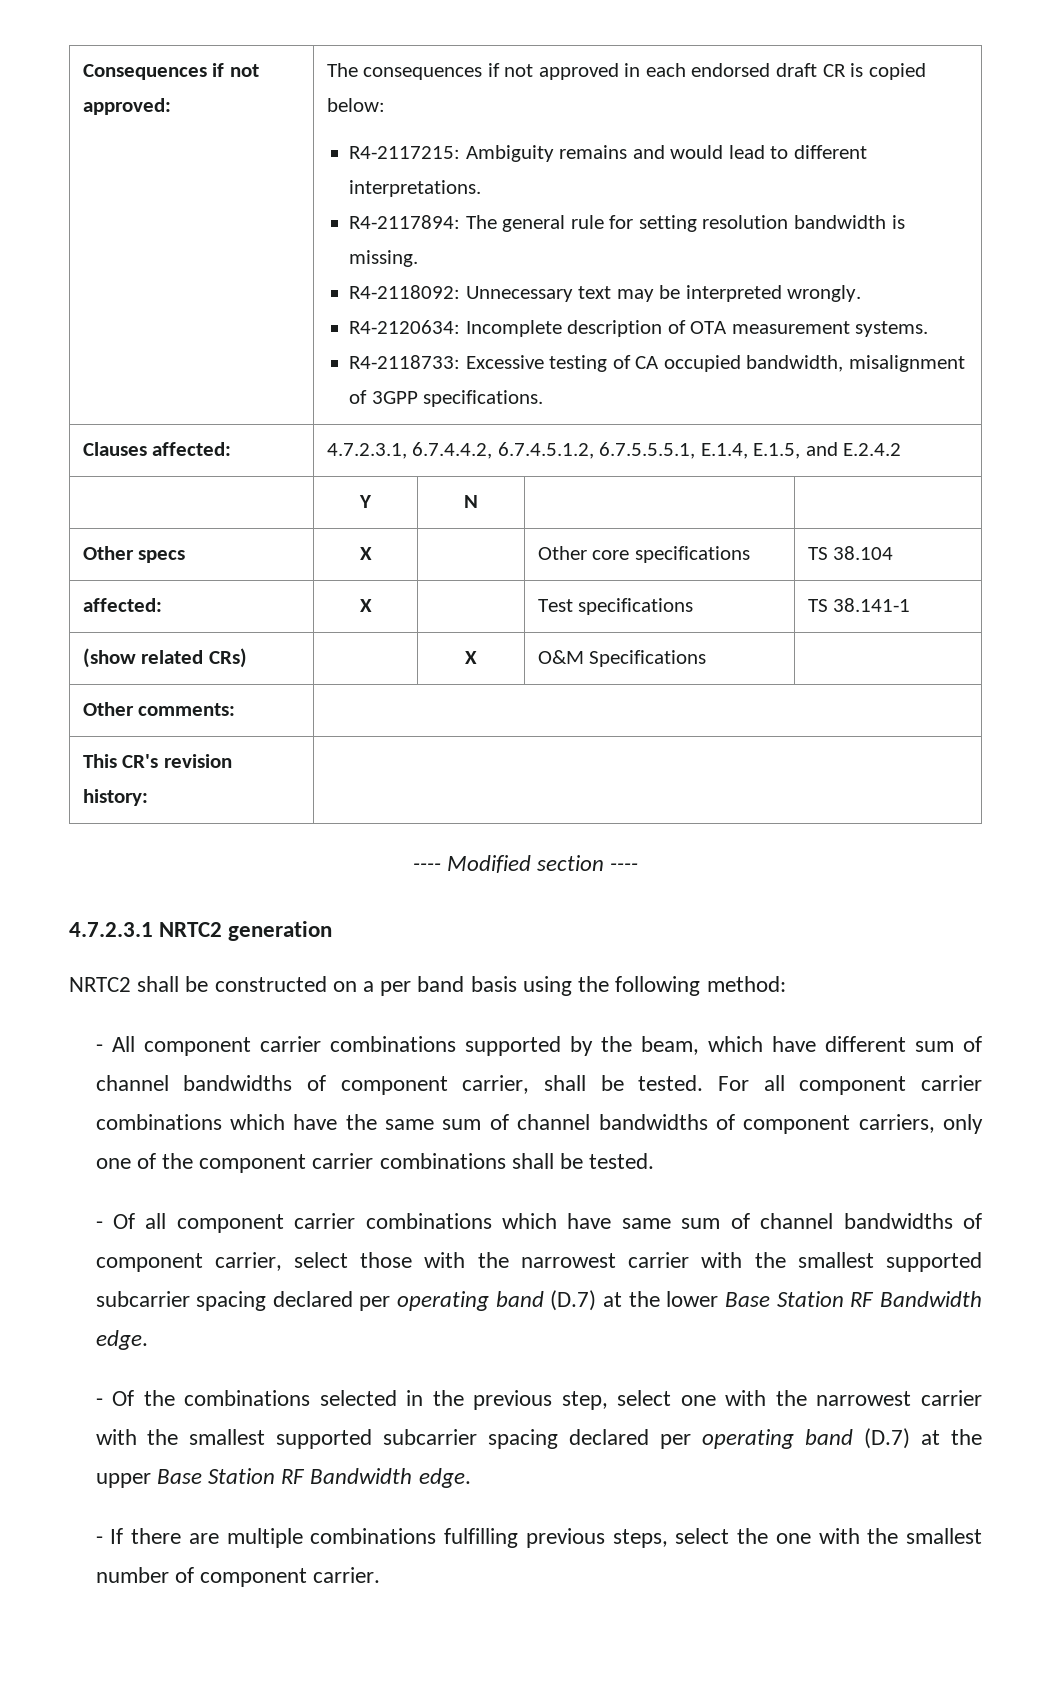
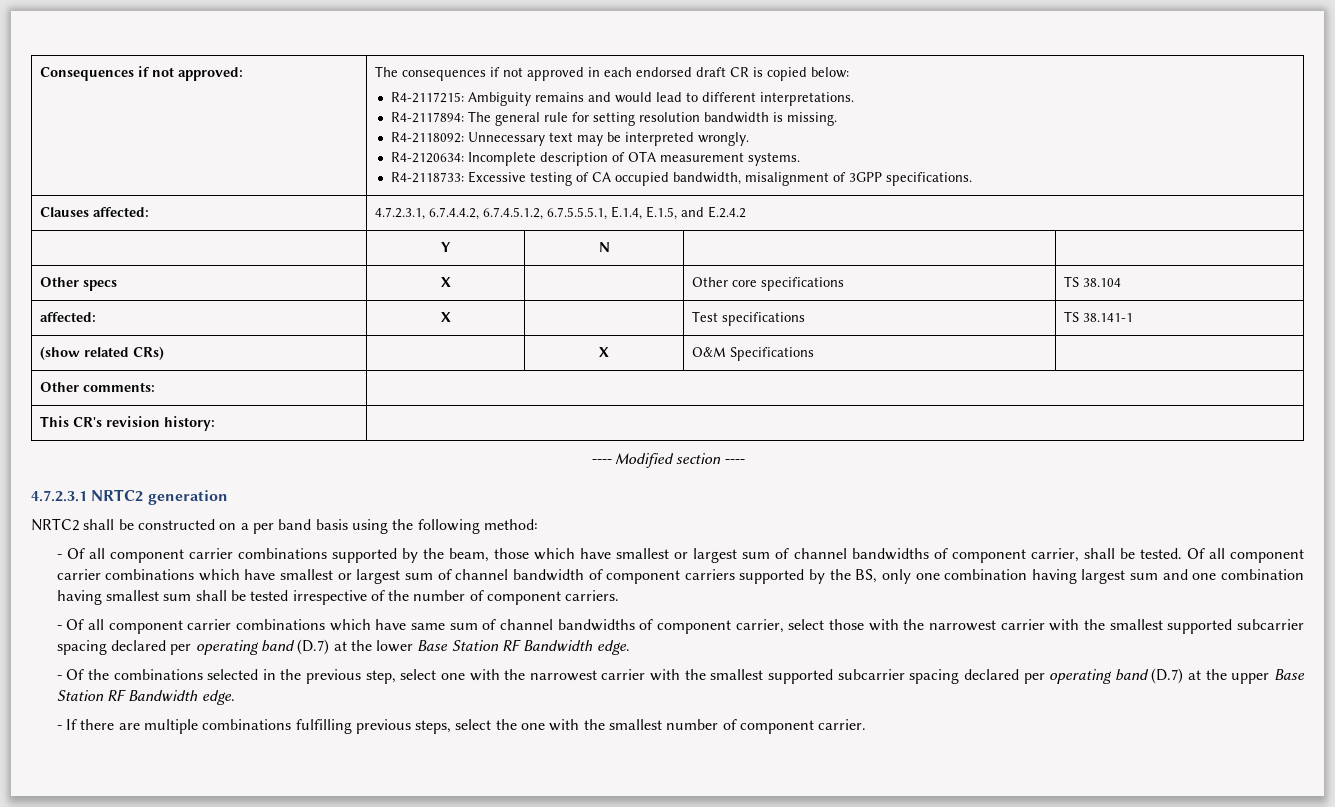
[111,1036,135,1052] All -> [66,548,105,559] Of all
[707,1036,906,1052] which have different -> [494,548,738,563] those which have smallest or largest
[717,1075,982,1095] [95,1114,983,1134] [95,1153,655,1173] For all component carrier combinations which have the same sum of channel bandwidths of component carriers, only one of the component carrier combinations shall be tested. -> [1186,548,1305,563] [56,569,1305,584] [56,590,620,605] Of all component carrier combinations which have smallest or largest sum of channel bandwidth of component carriers supported by the BS, only one combination having largest sum and one combination having smallest sum shall be tested irrespective of the number of component carriers.

